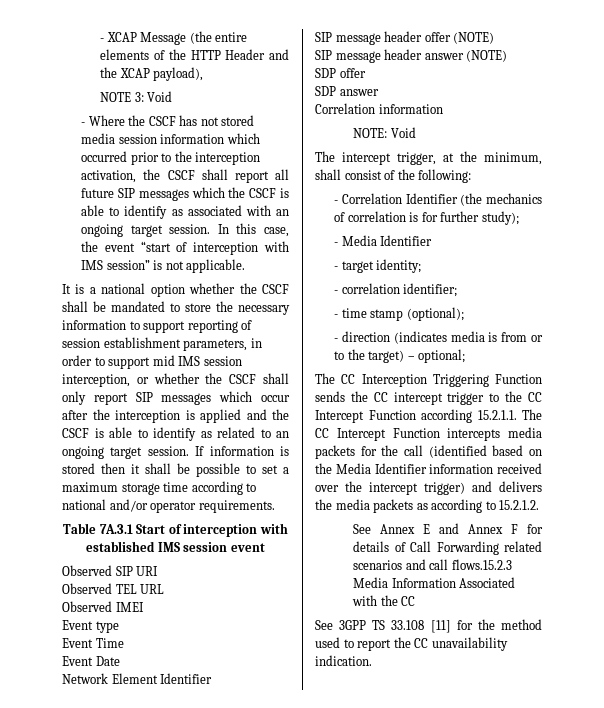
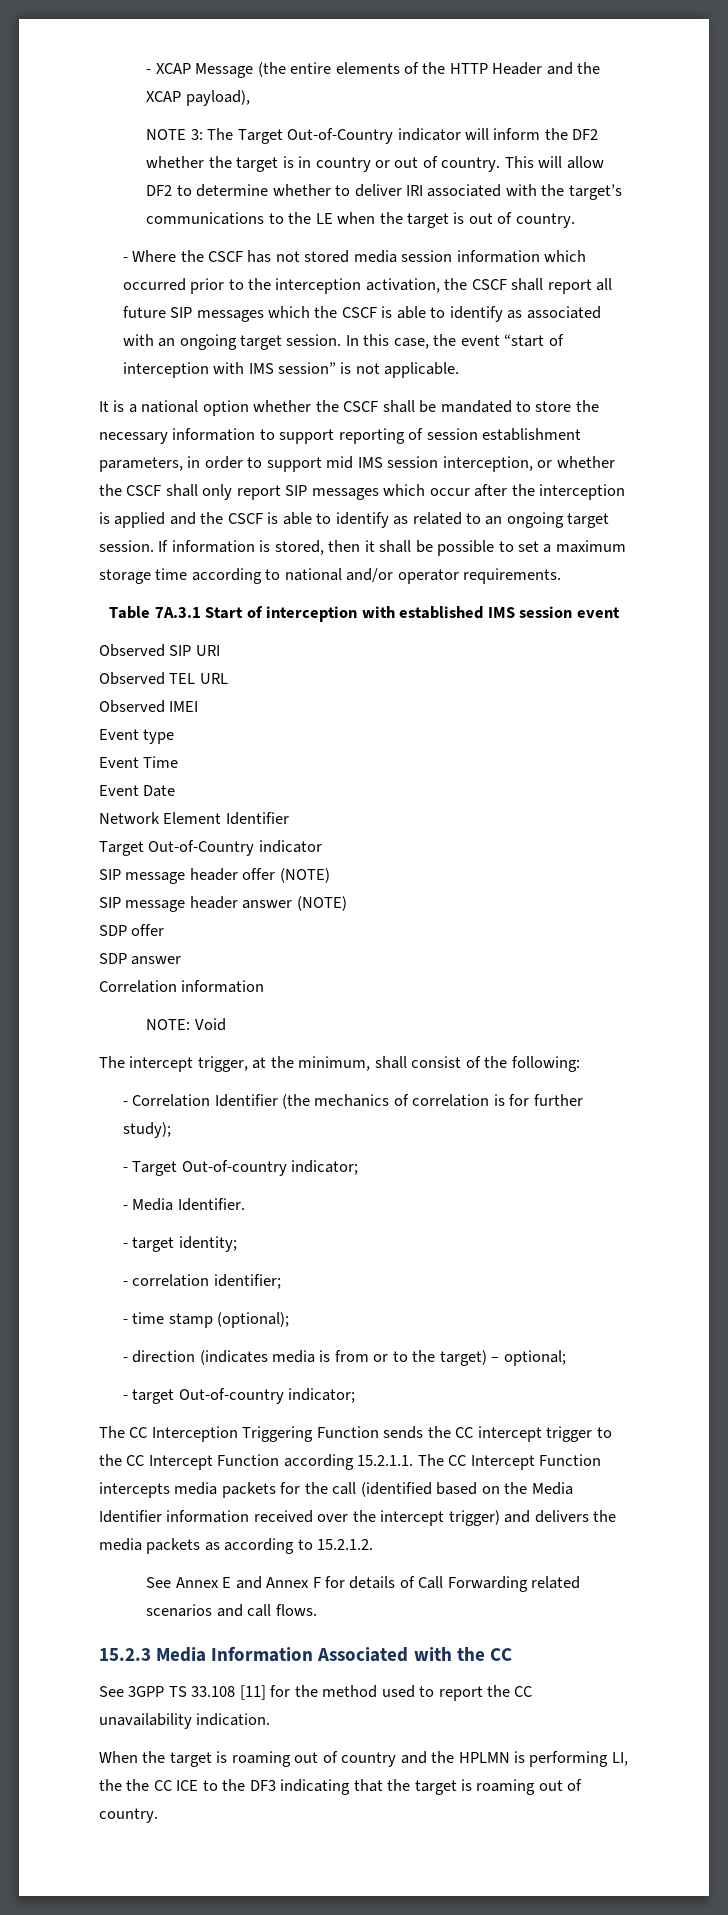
[147,91,173,102] Void -> [207,128,599,144] [146,156,604,172] [146,184,622,200] [146,212,575,228] The Target Out-of-Country indicator will inform the DF2 whether the target is in country or out of country. This will allow DF2 to determine whether to deliver IRI associated with the target’s communications to the LE when the target is out of country.
[62,463,95,474] stored -> [274,540,324,555] stored,
(213, 678) none -> [99,840,322,856] // Target Out-of-Country indicator
(519, 218) none -> [122,1160,359,1176] // - Target Out-of-country indicator;
[380,235,433,246] Identifier -> [177,1198,245,1211] Identifier.
(466, 356) none -> [122,1388,356,1404] // - target Out-of-country indicator;
[451,559,512,570] flows.15.2.3 -> [275,1604,317,1616] [99,1648,151,1661] flows. // 15.2.3
(372, 660) none -> [99,1751,628,1767] [99,1779,583,1795] [99,1808,158,1823] // When the target is roaming out of country and the HPLMN is performing LI, the the CC ICE to the DF3 indicating that the target is roaming out of country.

